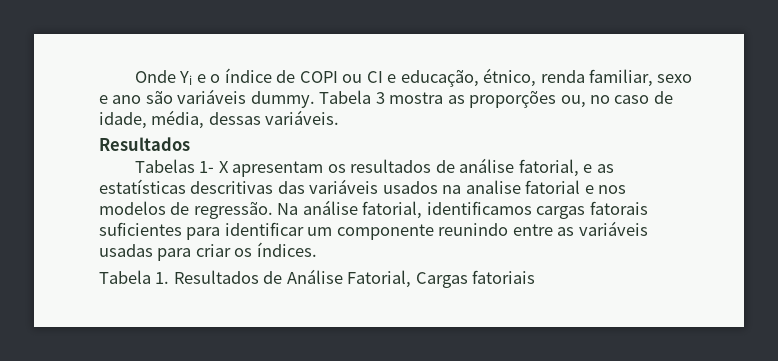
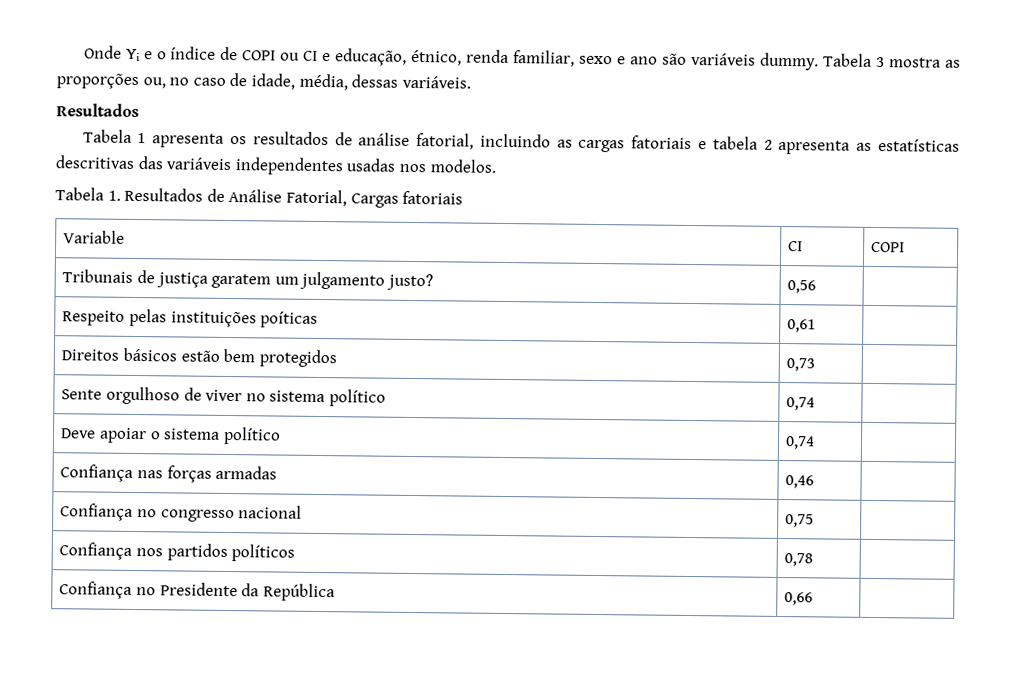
[135,159,324,177] Tabelas 1- X apresentam -> [82,129,225,148] Tabela 1 apresenta
[583,164,593,173] e -> [479,133,851,155] incluindo as cargas fatoriais e tabela 2 apresenta
[382,180,627,194] [99,200,648,219] [99,221,648,240] [99,242,317,261] usados na analise fatorial e nos modelos de regressão. Na análise fatorial, identificamos cargas fatorais suficientes para identificar um componente reunindo entre as variáveis usadas para criar os índices. -> [234,157,497,176] independentes usadas nos modelos.
(536, 277) none -> [63,230,126,244] [788,241,804,252] [871,241,906,253] [62,269,433,291] [787,280,817,294] [62,308,319,328] [787,319,817,333] [61,347,337,368] [786,358,816,372] [61,386,386,407] [786,397,816,411] [60,426,281,445] [785,436,816,450] [60,464,278,483] [785,475,815,489] [60,503,303,523] [785,514,815,528] [59,542,296,562] [784,553,814,567] [59,581,335,602] [784,592,814,606] // Variable | CI | COPI // Tribunais de justiça garatem um julgamento justo? | 0,56 | // Respeito pelas instituições poíticas | 0,61 | // Direitos básicos estão bem protegidos | 0,73 | // Sente orgulhoso de viver no sistema político | 0,74 | // Deve apoiar o sistema político | 0,74 | // Confiança nas forças armadas | 0,46 | // Confiança no congresso nacional | 0,75 | // Confiança nos partidos políticos | 0,78 | // Confiança no Presidente da República | 0,66 |

